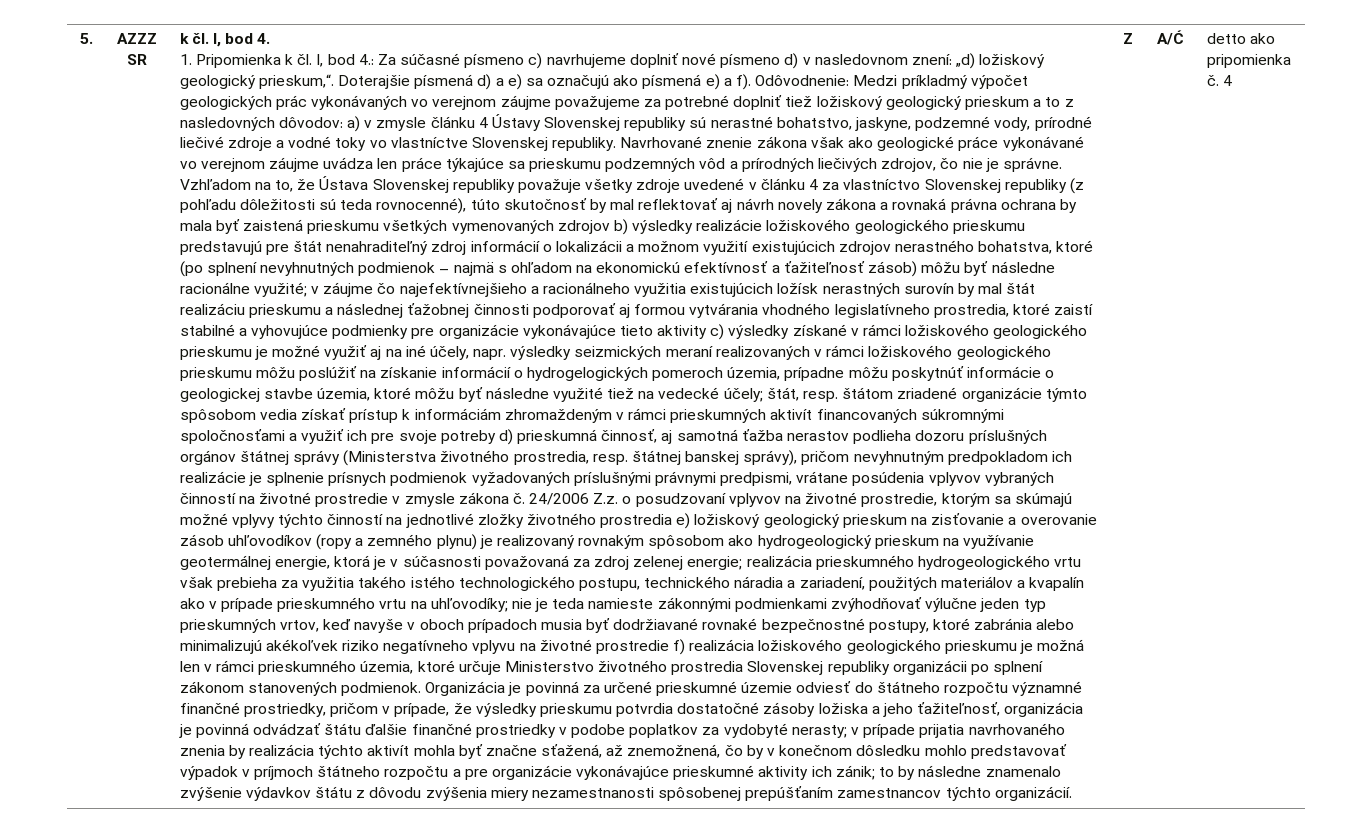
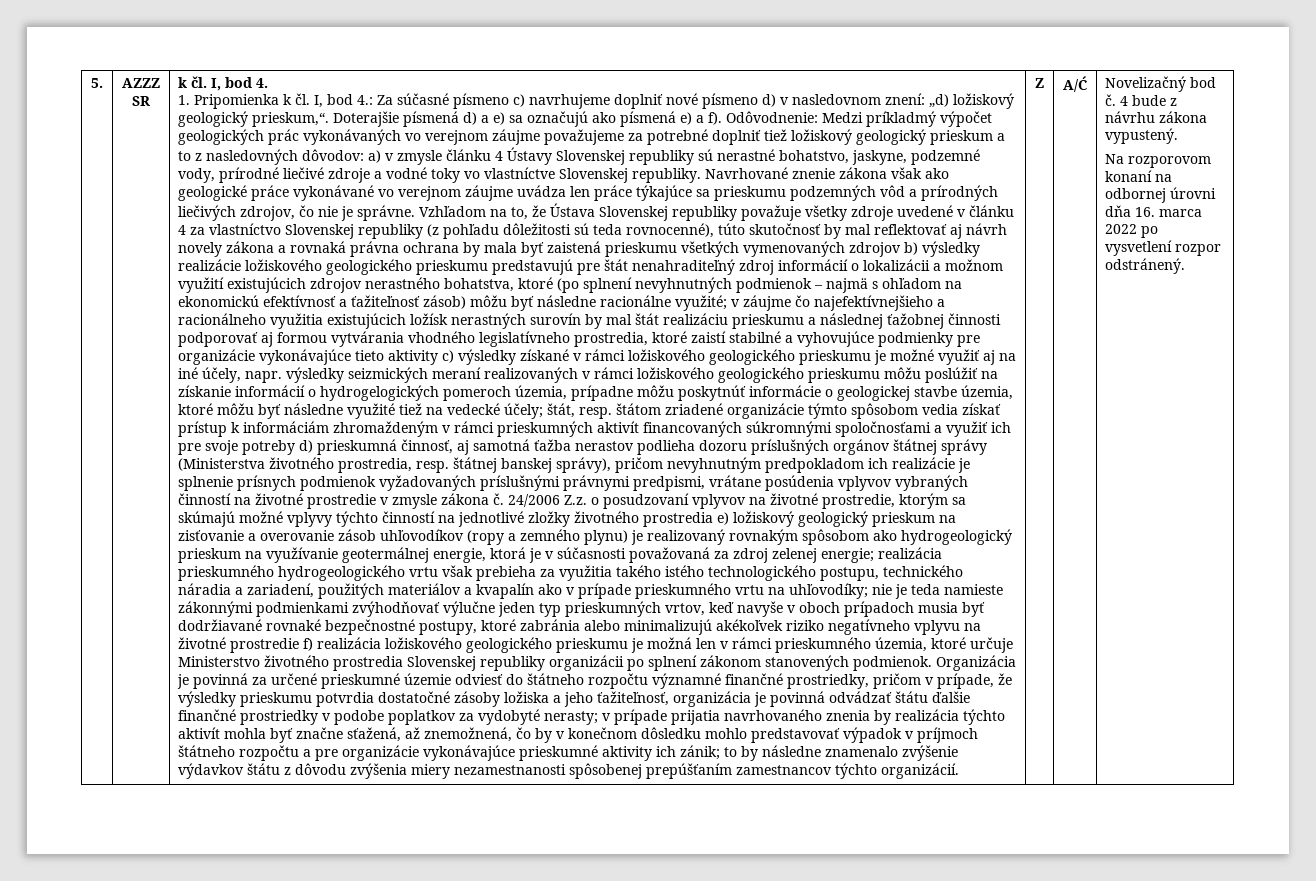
[1206,33,1275,44] [1206,54,1291,68] [1206,75,1232,86] detto ako pripomienka č. 4 -> [1105,76,1217,92] [1105,94,1178,106] [1105,111,1208,123] [1105,128,1179,144] [1105,154,1212,168] [1105,170,1173,182] [1105,187,1217,203] [1105,205,1203,217] [1105,224,1159,238] [1105,240,1222,256] [1105,258,1186,274] Novelizačný bod č. 4 bude z návrhu zákona vypustený. // Na rozporovom konaní na odbornej úrovni dňa 16. marca 2022 po vysvetlení rozpor odstránený.

